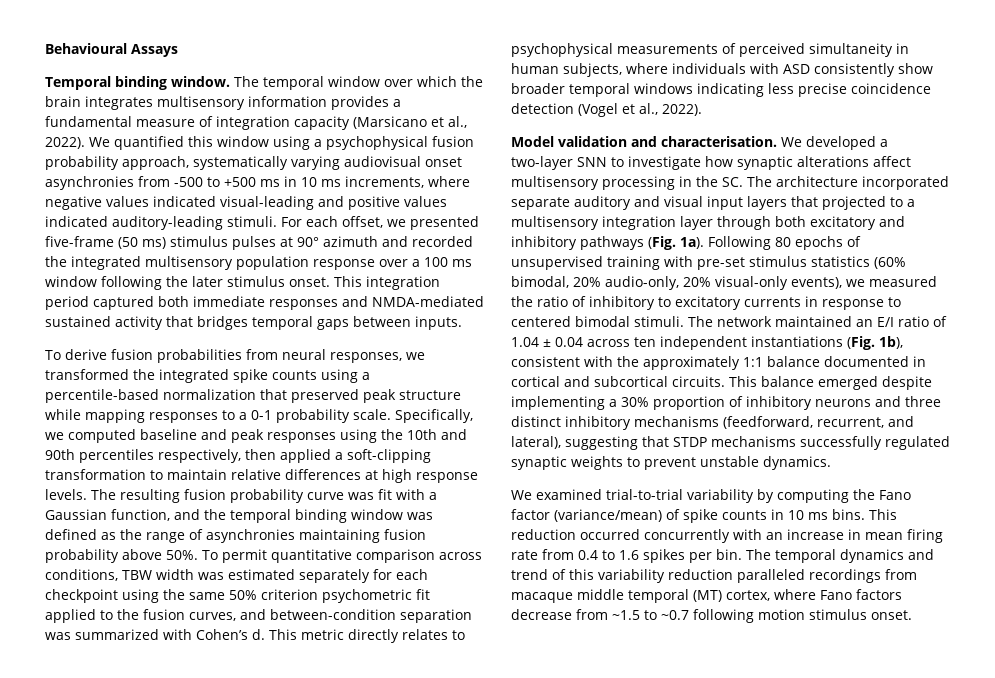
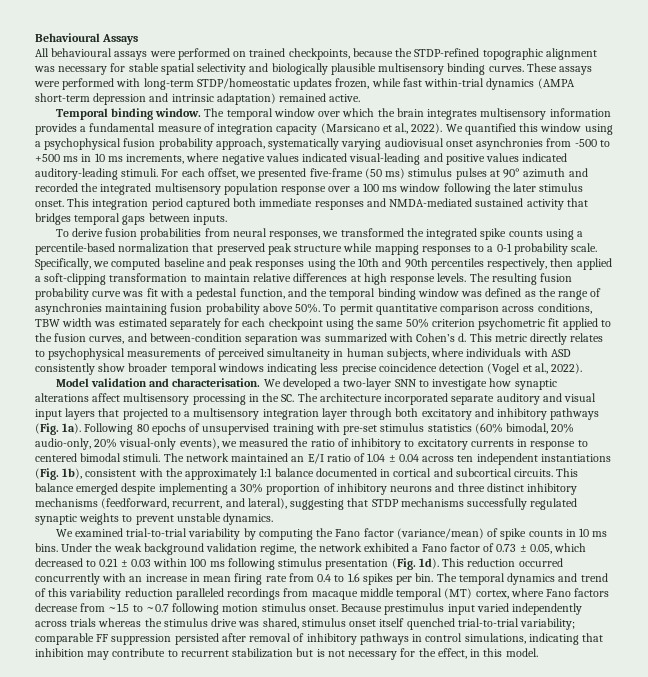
(178, 50) none -> [35,48,597,60] [34,63,593,75] [34,78,575,90] [35,93,361,105] // All behavioural assays were performed on trained checkpoints, because the STDP-refined topographic alignment was necessary for stable spatial selectivity and biologically plausible multisensory binding curves. These assays were performed with long-term STDP/homeostatic updates frozen, while fast within-trial dynamics (AMPA short-term depression and intrinsic adaptation) remained active.
[45,509,107,520] Gaussian -> [196,288,238,300] pedestal
(865, 514) none -> [61,543,587,555] [35,558,439,570] Under the weak background validation regime, the network exhibited a Fano factor of 0.73 ± 0.05, which decreased to 0.21 ± 0.03 within 100 ms following stimulus presentation (Fig. 1d).
(912, 615) none -> [341,603,583,615] [35,618,576,630] [35,633,604,645] [35,648,538,660] Because prestimulus input varied independently across trials whereas the stimulus drive was shared, stimulus onset itself quenched trial-to-trial variability; comparable FF suppression persisted after removal of inhibitory pathways in control simulations, indicating that inhibition may contribute to recurrent stabilization but is not necessary for the effect, in this model.

